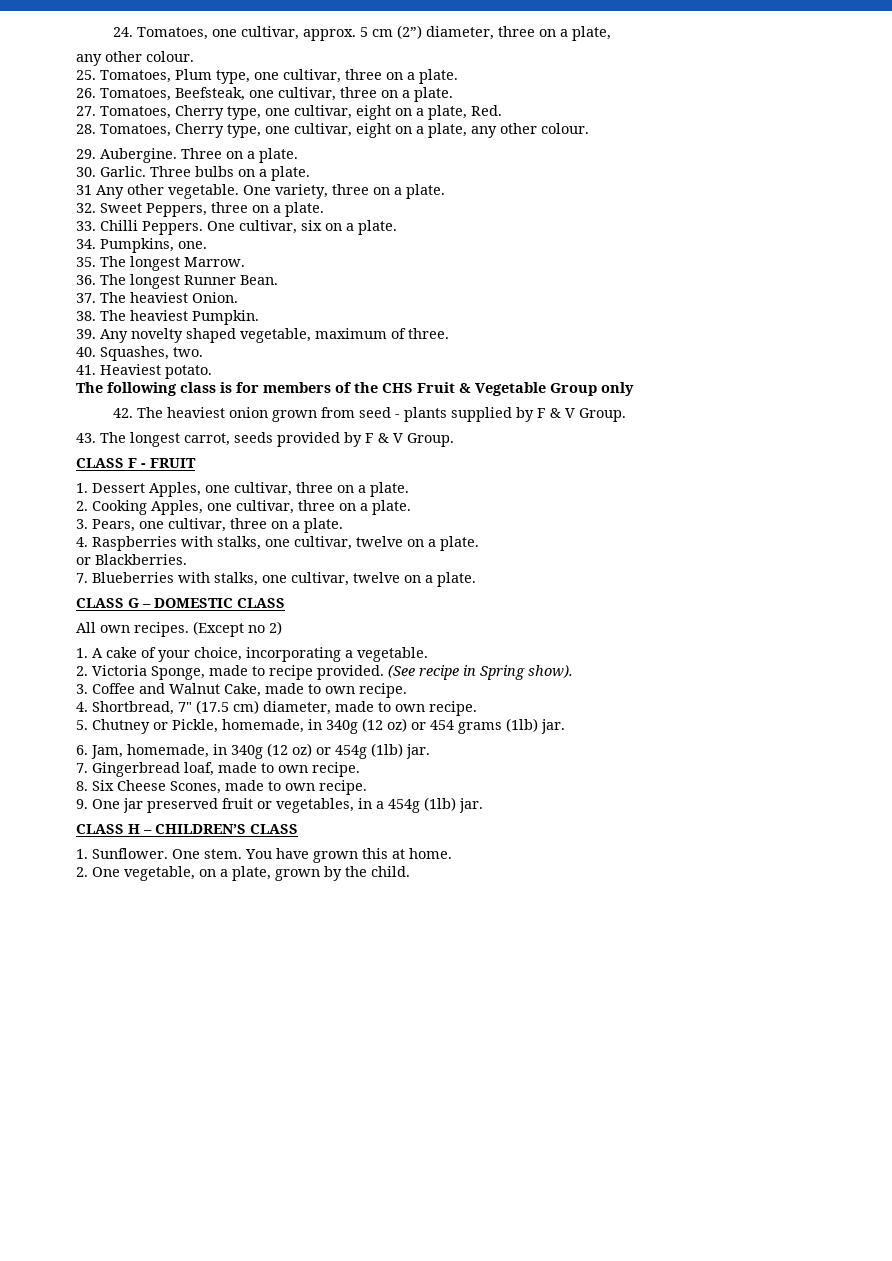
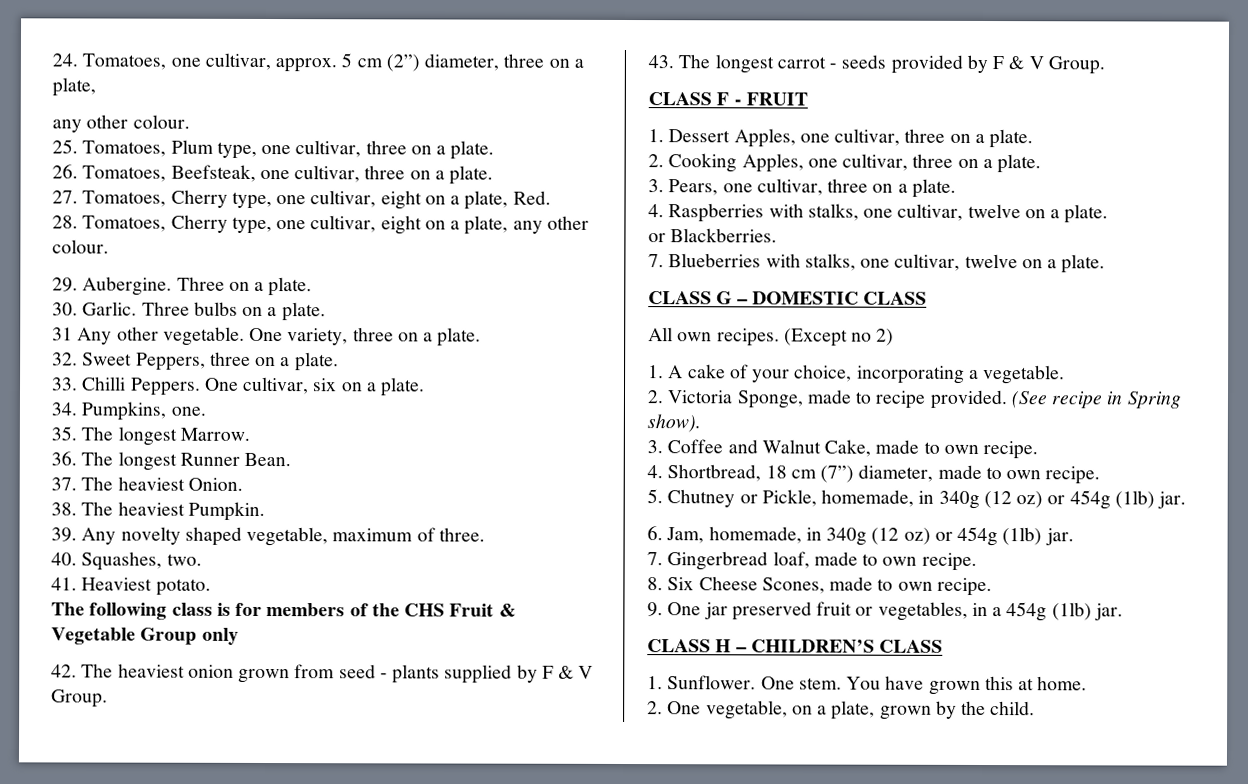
[184,433,230,446] carrot, -> [776,56,838,69] carrot -
[178,700,259,714] 7" (17.5 cm) -> [765,465,855,483] 18 cm (7”)
[430,720,502,734] 454 grams -> [1069,490,1111,510] 454g

